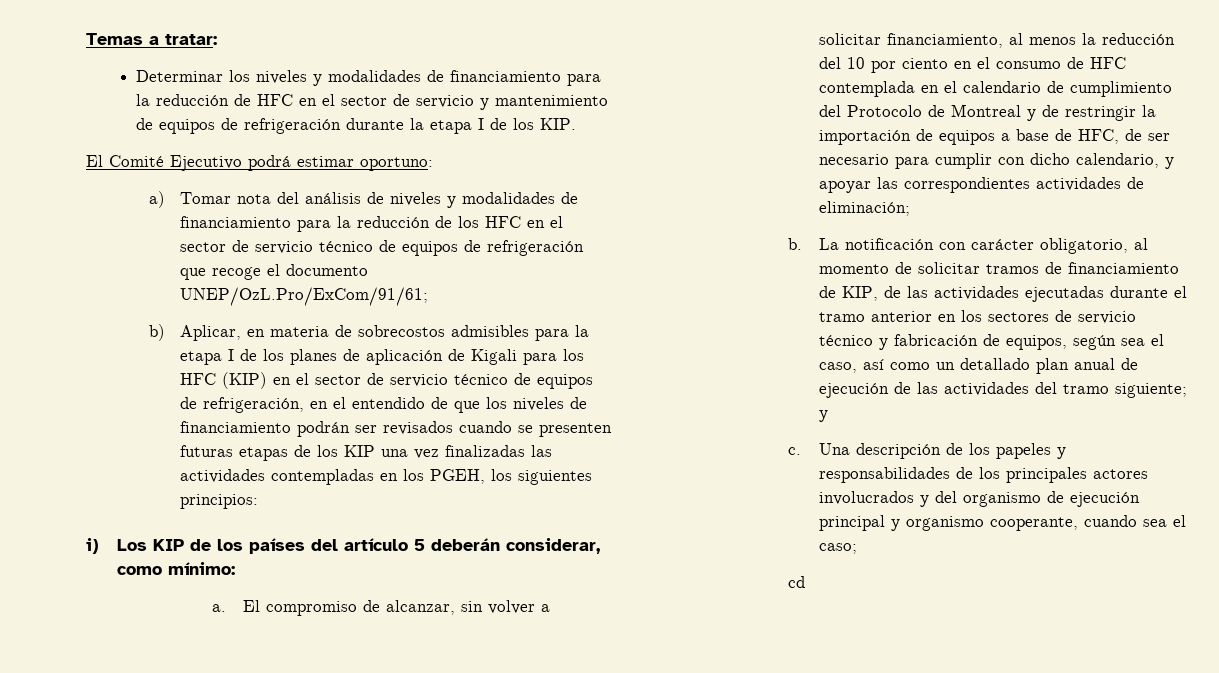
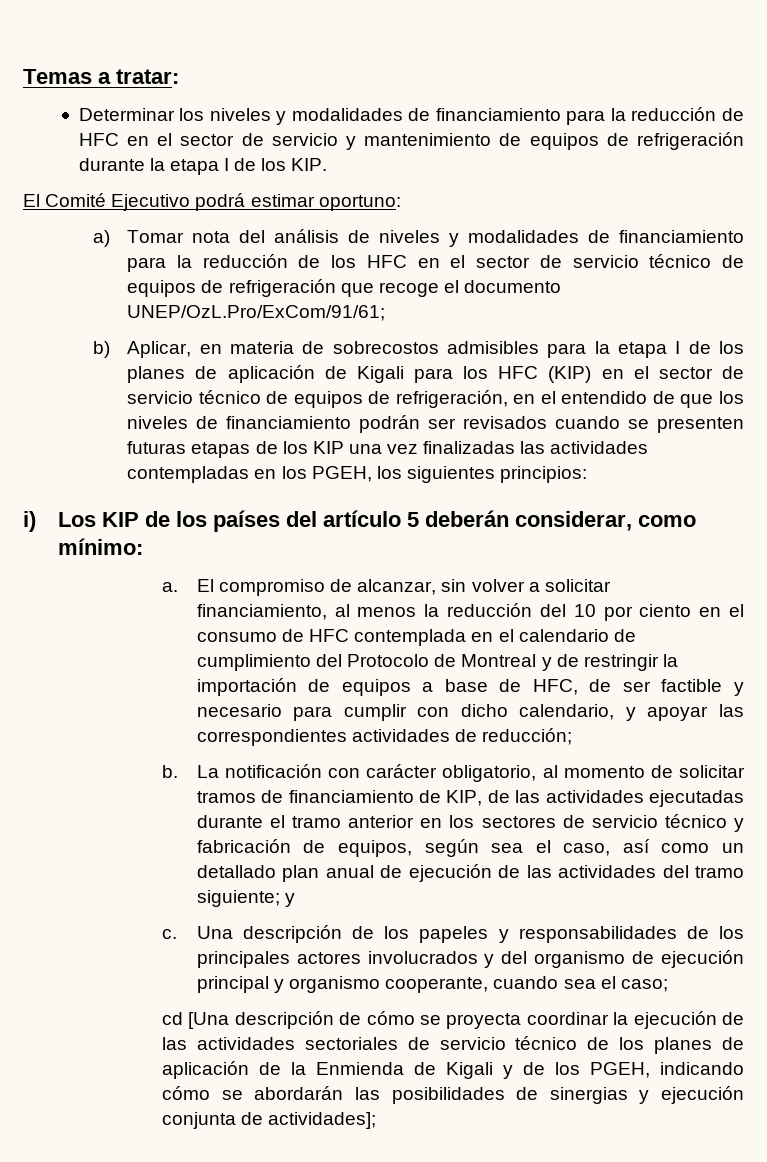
(1171, 137) none -> [661,679,745,696] factible y
[819,201,911,216] eliminación; -> [482,728,573,745] reducción;
(805, 582) none -> [188,1011,744,1029] [162,1036,745,1054] [162,1061,745,1079] [162,1086,745,1104] [162,1112,377,1129] [Una descripción de cómo se proyecta coordinar la ejecución de las actividades sectoriales de servicio técnico de los planes de aplicación de la Enmienda de Kigali y de los PGEH, indicando cómo se abordarán las posibilidades de sinergias y ejecución conjunta de actividades];

